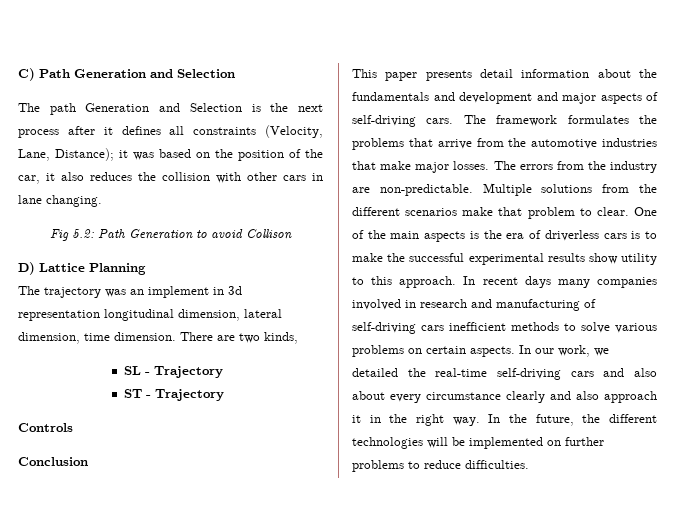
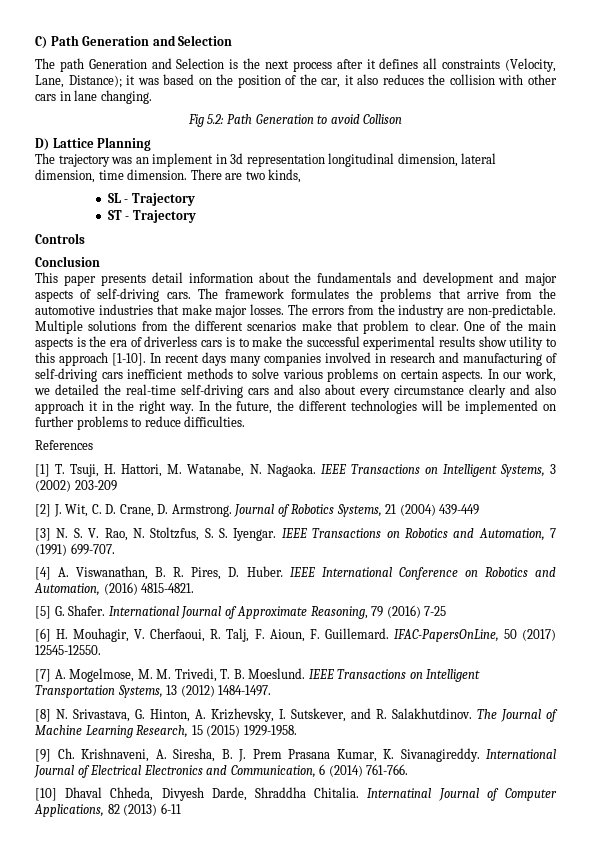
[399,276,457,288] approach. -> [59,352,146,366] approach [1-10].
(529, 464) none -> [35,440,93,450] [35,463,556,477] [35,480,117,492] [35,504,480,517] [35,527,556,541] [35,543,115,556] [35,566,556,580] [34,582,195,596] [35,605,447,619] [35,628,556,642] [35,645,101,655] [35,668,481,682] [35,685,272,698] [35,708,558,722] [35,725,297,738] [35,748,556,762] [34,764,409,778] [35,787,557,801] [34,803,181,817] // References // [1] T. Tsuji, H. Hattori, M. Watanabe, N. Nagaoka. IEEE Transactions on Intelligent Systems, 3 (2002) 203-209 // [2] J. Wit, C. D. Crane, D. Armstrong. Journal of Robotics Systems, 21 (2004) 439-449 // [3] N. S. V. Rao, N. Stoltzfus, S. S. Iyengar. IEEE Transactions on Robotics and Automation, 7 (1991) 699-707. // [4] A. Viswanathan, B. R. Pires, D. Huber. IEEE International Conference on Robotics and Automation, (2016) 4815-4821. // [5] G. Shafer. International Journal of Approximate Reasoning, 79 (2016) 7-25 // [6] H. Mouhagir, V. Cherfaoui, R. Talj, F. Aioun, F. Guillemard. IFAC-PapersOnLine, 50 (2017) 12545-12550. // [7] A. Mogelmose, M. M. Trivedi, T. B. Moeslund. IEEE Transactions on Intelligent Transportation Systems, 13 (2012) 1484-1497. // [8] N. Srivastava, G. Hinton, A. Krizhevsky, I. Sutskever, and R. Salakhutdinov. The Journal of Machine Learning Research, 15 (2015) 1929-1958. // [9] Ch. Krishnaveni, A. Siresha, B. J. Prem Prasana Kumar, K. Sivanagireddy. International Journal of Electrical Electronics and Communication, 6 (2014) 761-766. // [10] Dhaval Chheda, Divyesh Darde, Shraddha Chitalia. Internatinal Journal of Computer Applications, 82 (2013) 6-11

